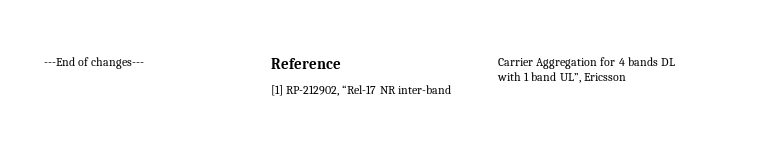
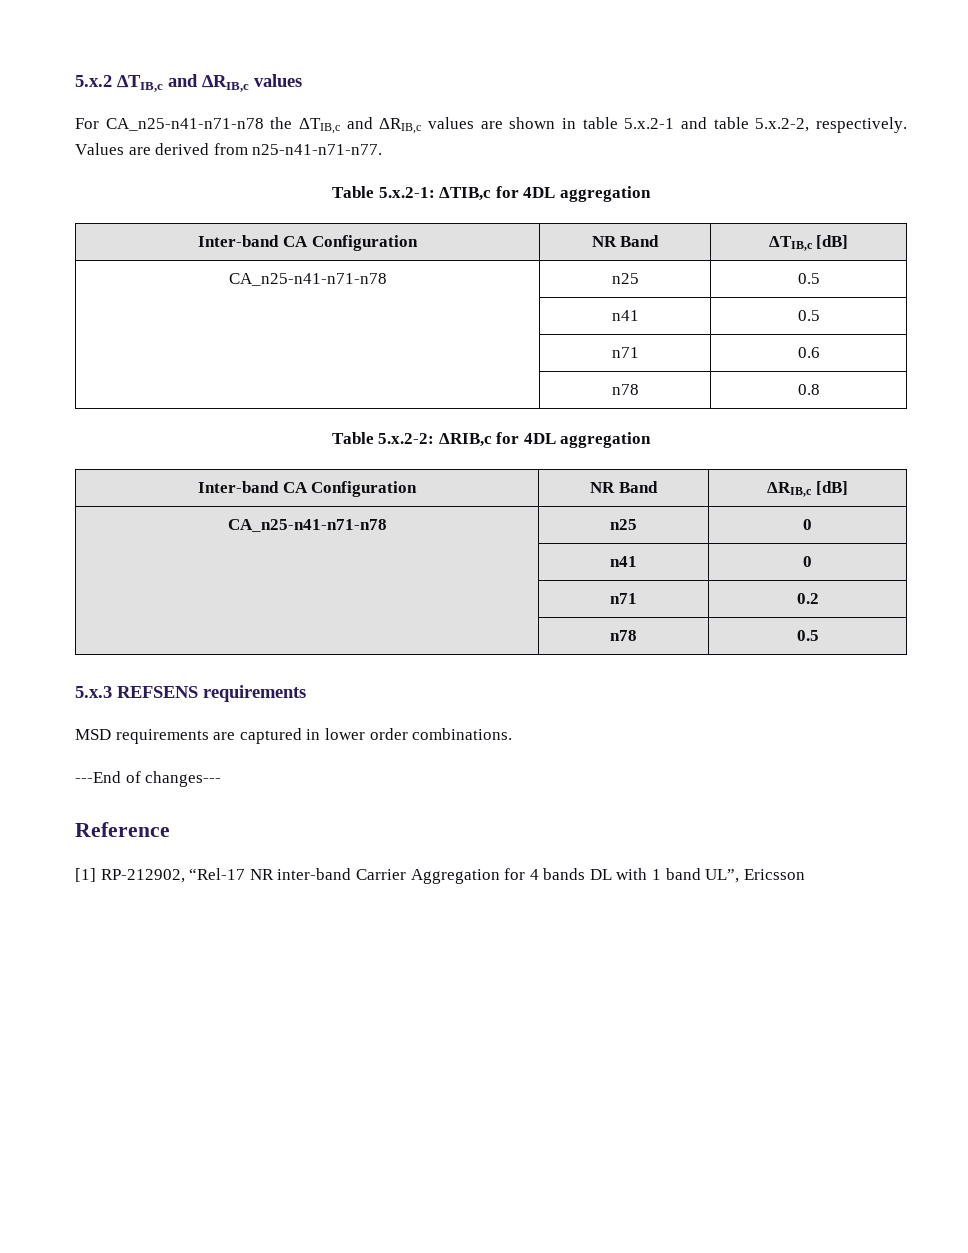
(44, 61) none -> [75,74,302,92] [75,117,907,134] [75,143,383,155] [332,186,651,202] [198,235,418,251] [591,235,660,247] [768,235,849,251] [228,273,387,286] [611,273,639,284] [797,273,820,284] [611,310,639,321] [797,310,820,321] [611,347,639,358] [797,347,820,358] [611,384,639,395] [797,384,820,395] [331,432,652,448] [197,481,418,497] [590,481,658,493] [767,481,848,497] [227,519,387,532] [610,519,638,530] [803,519,813,530] [610,556,638,567] [803,556,813,567] [610,593,638,604] [796,593,819,604] [610,630,638,641] [796,630,819,641] [75,685,306,702] [75,728,513,744] 5.x.2 ∆TIB,c and ∆RIB,c values // For CA_n25-n41-n71-n78 the ΔTIB,c and ΔRIB,c values are shown in table 5.x.2-1 and table 5.x.2-2, respectively. Values are derived from n25-n41-n71-n77. // Table 5.x.2-1: ΔTIB,c for 4DL aggregation // Inter-band CA Configuration | NR Band | ΔTIB,c [dB] // CA_n25-n41-n71-n78 | n25 | 0.5 // | n41 | 0.5 // | n71 | 0.6 // | n78 | 0.8 // Table 5.x.2-2: ΔRIB,c for 4DL aggregation // Inter-band CA Configuration | NR Band | ΔRIB,c [dB] // CA_n25-n41-n71-n78 | n25 | 0 // | n41 | 0 // | n71 | 0.2 // | n78 | 0.5 // 5.x.3 REFSENS requirements // MSD requirements are captured in lower order combinations. //

